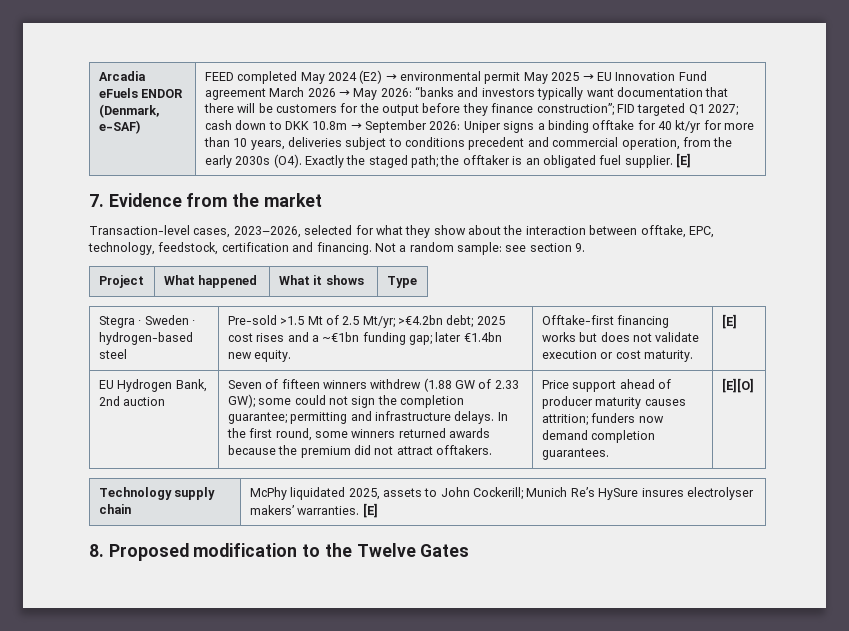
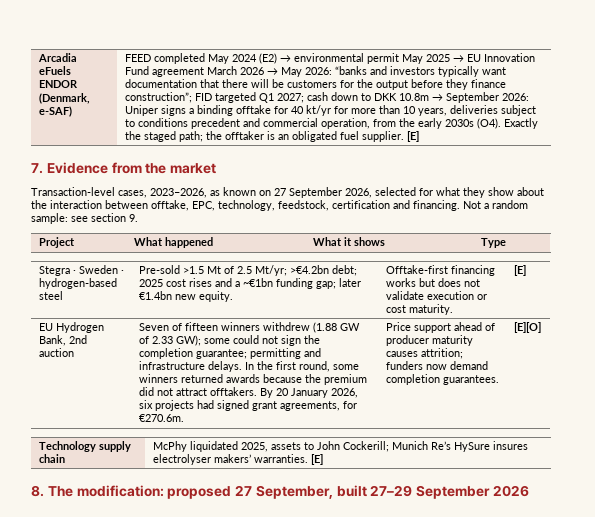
(301, 232) none -> [210,187,372,198] as known on 27 September 2026,
(493, 450) none -> [259,388,358,398] [138,400,357,411] [138,414,184,422] By 20 January 2026, six projects had signed grant agreements, for €270.6m.
[108,543,470,561] Proposed modification to the Twelve Gates -> [47,485,530,499] The modification: proposed 27 September, built 27–29 September 2026

